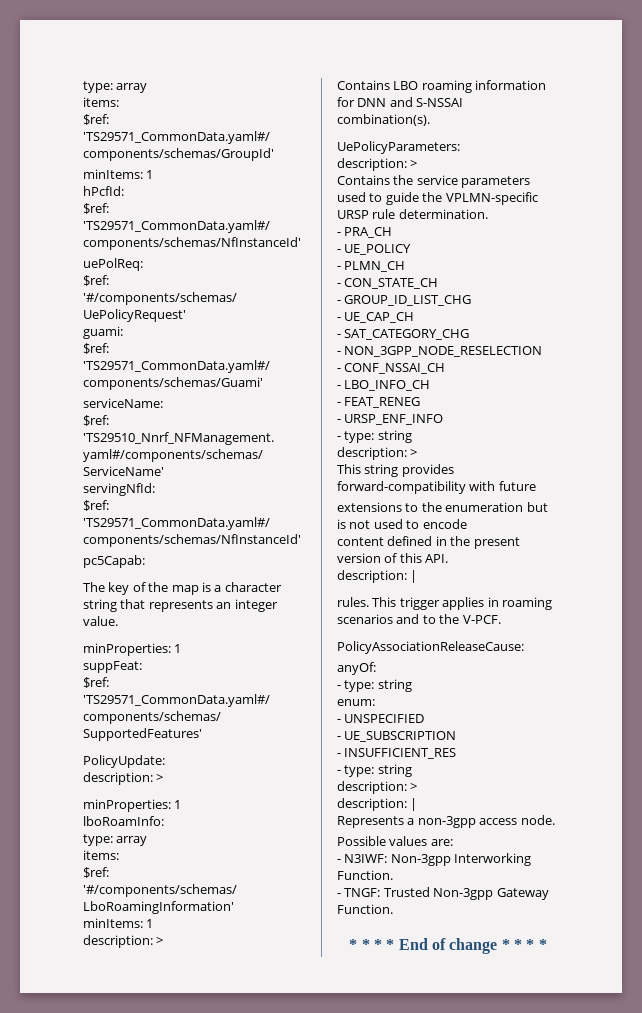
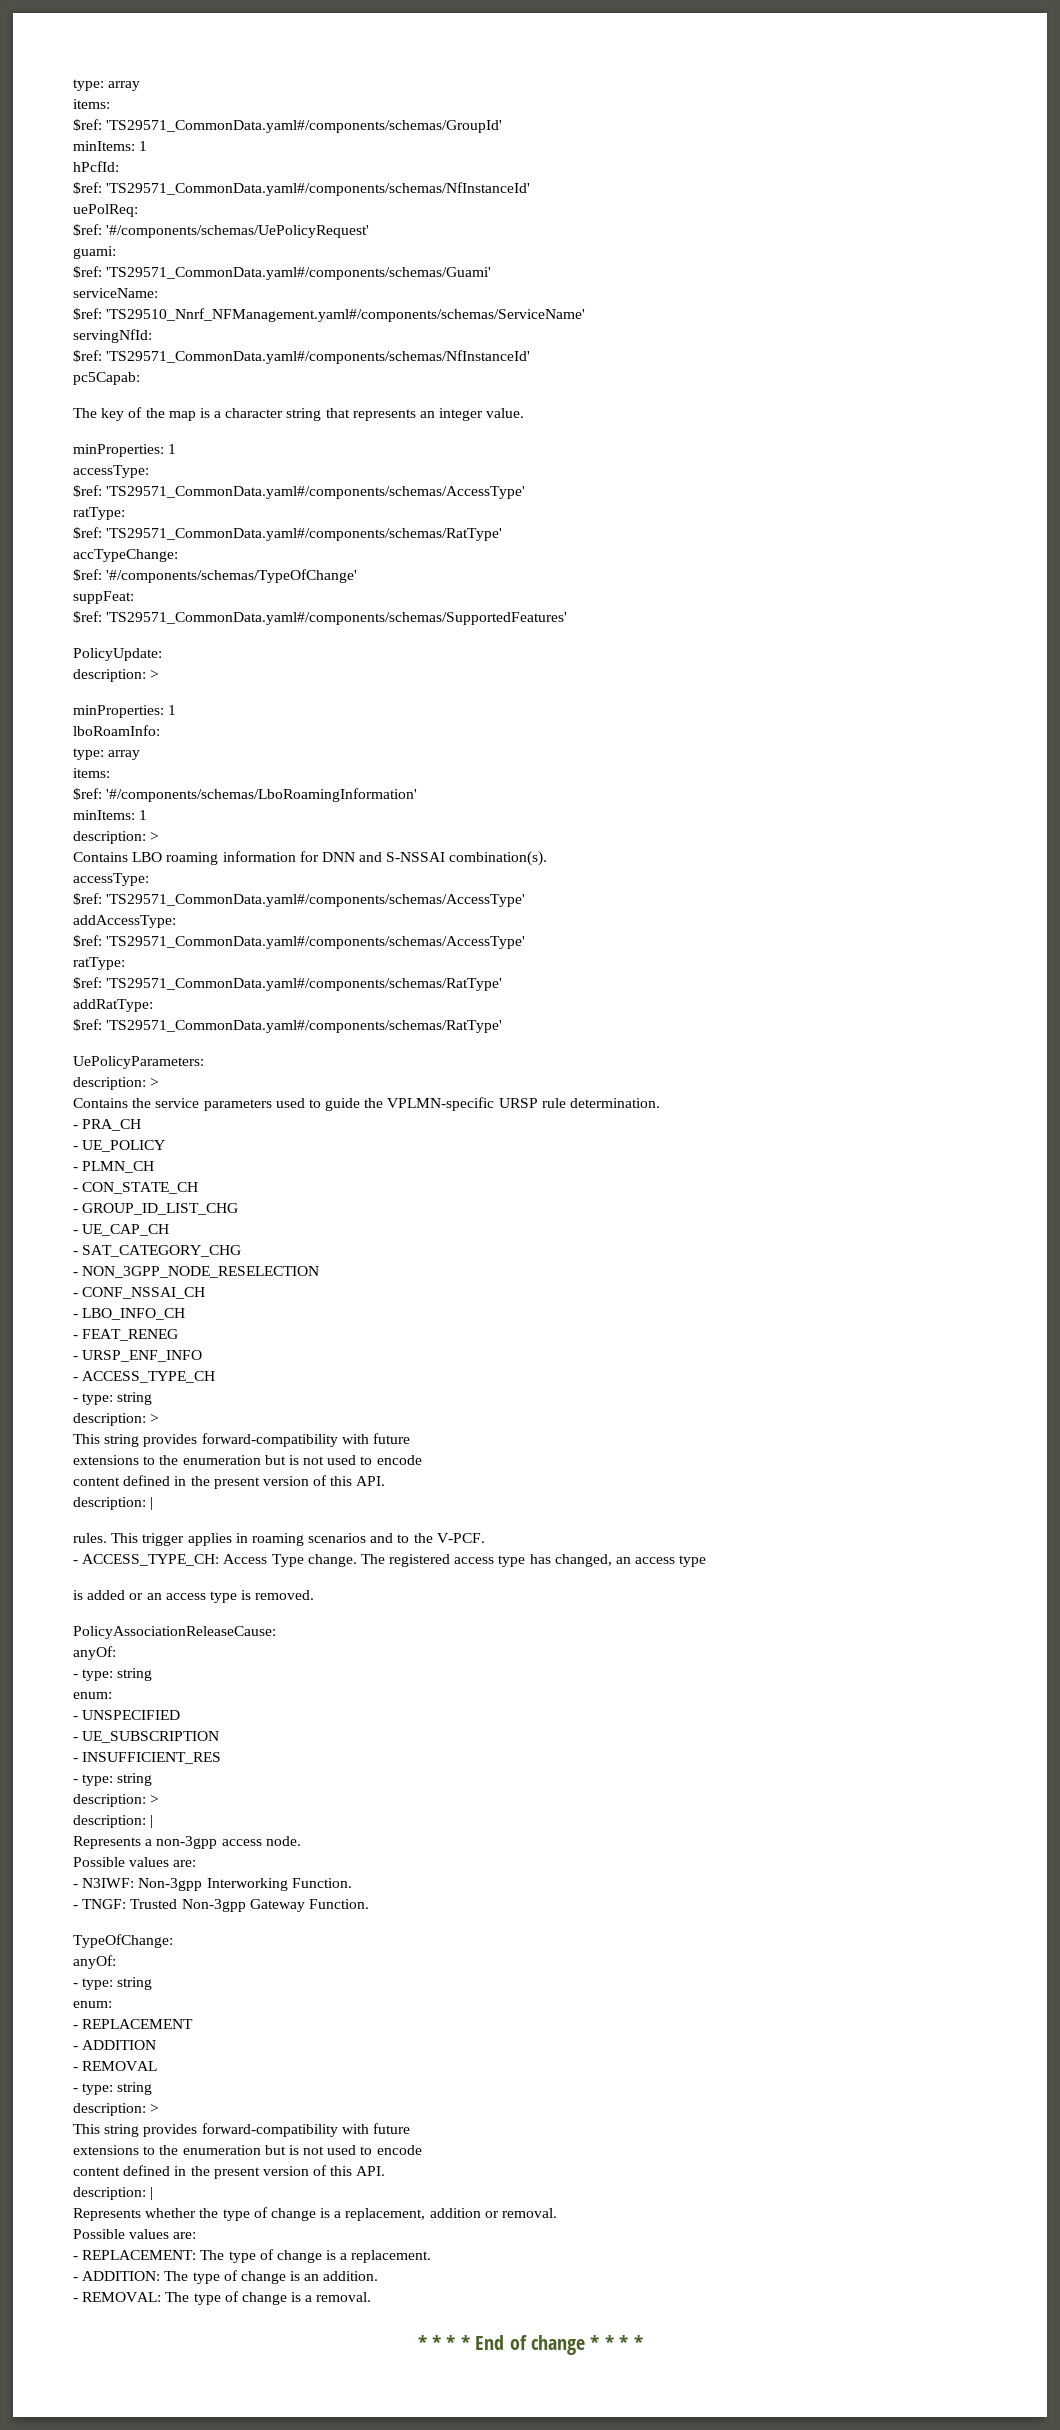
(182, 648) none -> [73,465,149,478] [73,485,526,499] [73,507,125,520] [73,527,503,541] [73,549,178,562] [73,569,358,583] // accessType: // $ref: 'TS29571_CommonData.yaml#/components/schemas/AccessType' // ratType: // $ref: 'TS29571_CommonData.yaml#/components/schemas/RatType' // accTypeChange: // $ref: '#/components/schemas/TypeOfChange'
(430, 120) none -> [73,873,149,886] [73,893,526,907] [73,915,176,928] [73,935,526,949] [73,957,125,970] [73,977,503,991] [73,999,153,1012] [73,1019,503,1033] // accessType: // $ref: 'TS29571_CommonData.yaml#/components/schemas/AccessType' // addAccessType: // $ref: 'TS29571_CommonData.yaml#/components/schemas/AccessType' // ratType: // $ref: 'TS29571_CommonData.yaml#/components/schemas/RatType' // addRatType: // $ref: 'TS29571_CommonData.yaml#/components/schemas/RatType'
(444, 419) none -> [73,1371,216,1383] // - ACCESS_TYPE_CH
(501, 619) none -> [73,1554,707,1567] [73,1590,315,1603] // - ACCESS_TYPE_CH: Access Type change. The registered access type has changed, an access type // is added or an access type is removed.
(393, 909) none -> [73,1934,173,1948] [73,1955,116,1969] [73,1977,153,1990] [73,2001,112,2008] [73,2019,194,2029] [73,2040,157,2050] [73,2061,158,2071] [73,2082,153,2095] [73,2103,160,2116] [73,2123,410,2137] [73,2145,422,2155] [73,2165,386,2179] [73,2187,154,2200] [73,2207,558,2221] [73,2229,197,2239] [73,2249,432,2263] [73,2270,379,2284] [73,2291,372,2305] // TypeOfChange: // anyOf: // - type: string // enum: // - REPLACEMENT // - ADDITION // - REMOVAL // - type: string // description: > // This string provides forward-compatibility with future // extensions to the enumeration but is not used to encode // content defined in the present version of this API. // description: | // Represents whether the type of change is a replacement, addition or removal. // Possible values are: // - REPLACEMENT: The type of change is a replacement. // - ADDITION: The type of change is an addition. // - REMOVAL: The type of change is a removal.

